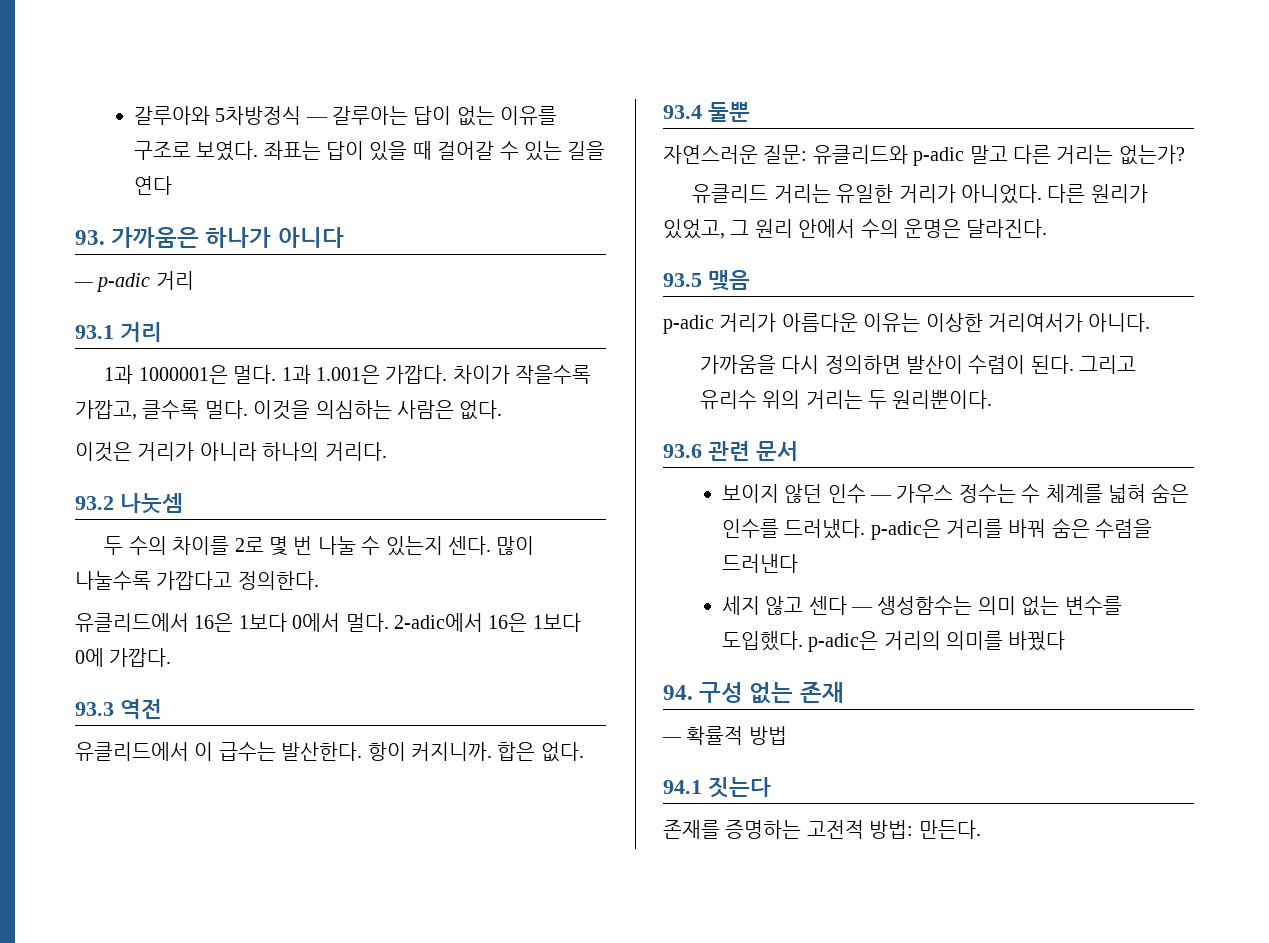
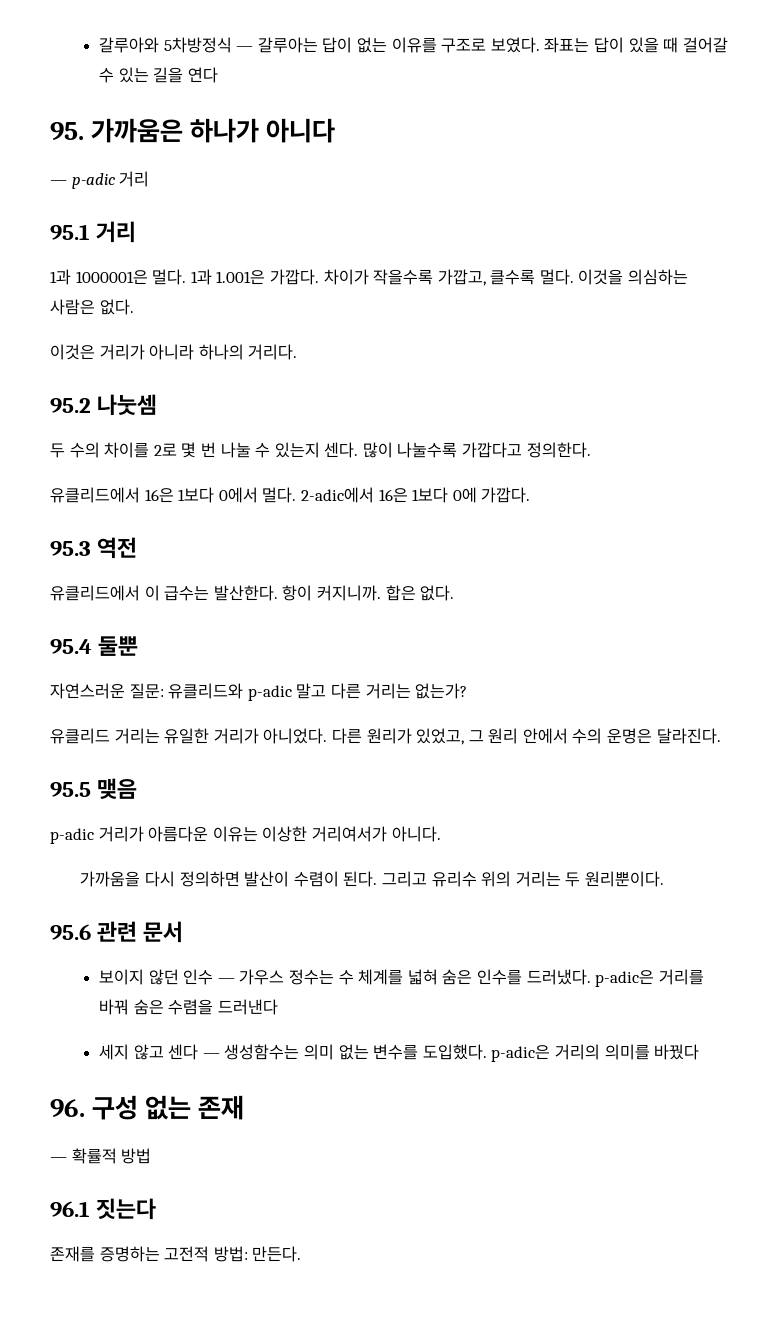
[75,230,105,245] 93. -> [50,122,84,140] 95.
[75,325,114,339] 93.1 -> [50,224,90,240] 95.1
[75,496,114,510] 93.2 -> [50,398,91,413] 95.2
[75,702,114,716] 93.3 -> [50,541,91,556] 95.3
[663,105,702,119] 93.4 -> [50,639,92,654] 95.4
[663,273,702,287] 93.5 -> [50,782,91,797] 95.5
[663,444,702,458] 93.6 -> [50,924,91,940] 95.6
[663,685,693,700] 94. -> [50,1099,85,1117] 96.
[663,780,702,794] 94.1 -> [50,1201,90,1217] 96.1

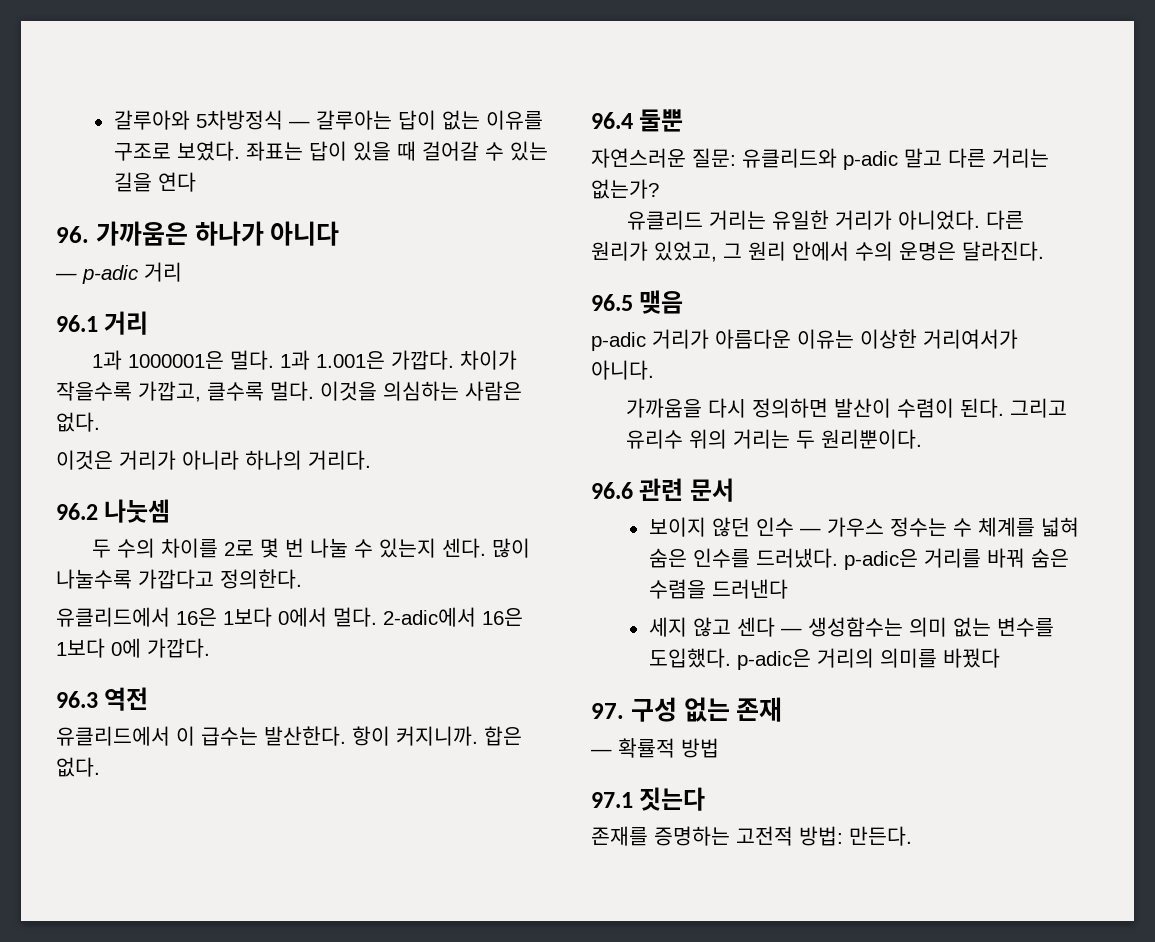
[50,122,84,140] 95. -> [56,226,89,243] 96.
[50,224,90,240] 95.1 -> [56,315,98,332] 96.1
[50,398,91,413] 95.2 -> [56,503,98,520] 96.2
[50,541,91,556] 95.3 -> [56,691,98,708] 96.3
[50,639,92,654] 95.4 -> [591,112,633,129] 96.4
[50,782,91,797] 95.5 -> [591,294,633,311] 96.5
[50,924,91,940] 95.6 -> [591,482,633,499] 96.6
[50,1099,85,1117] 96. -> [591,703,624,719] 97.
[50,1201,90,1217] 96.1 -> [591,792,633,808] 97.1

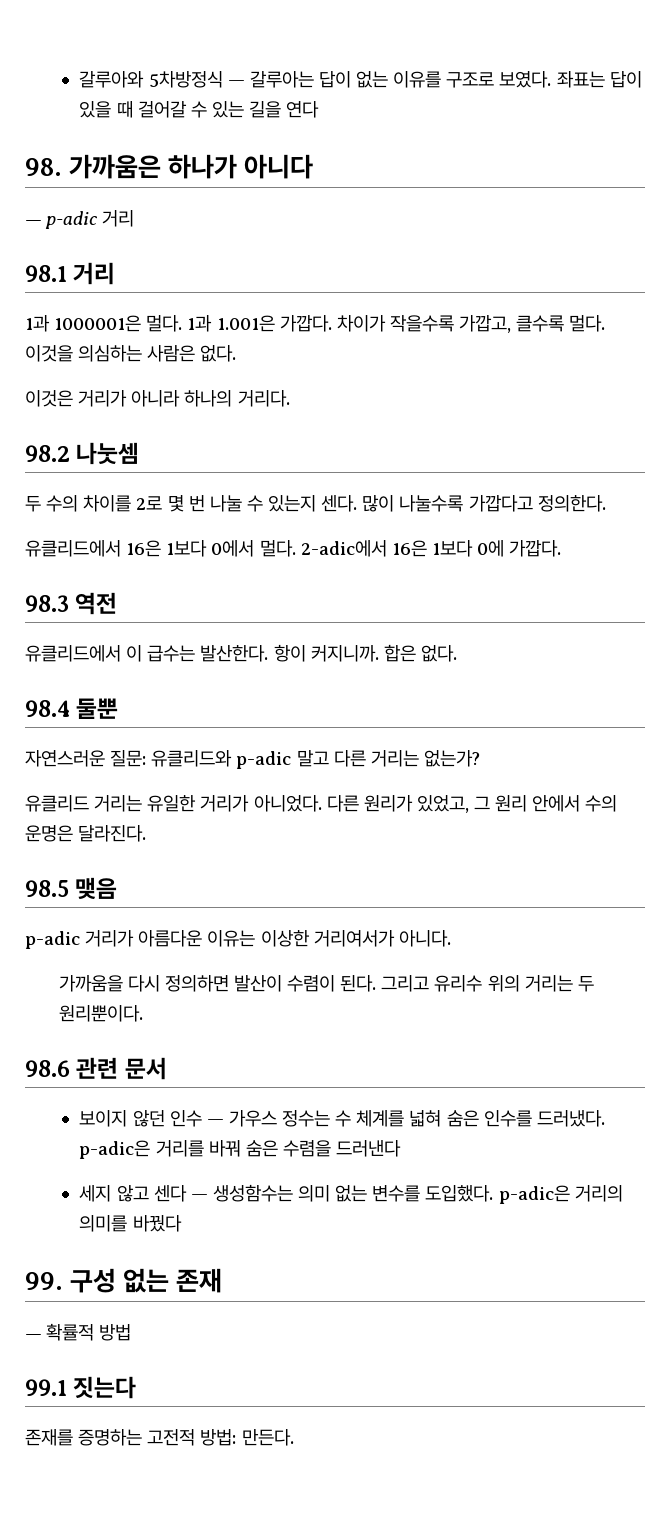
[56,226,89,243] 96. -> [25,158,62,176] 98.
[56,315,98,332] 96.1 -> [25,265,67,282] 98.1
[56,503,98,520] 96.2 -> [25,445,70,462] 98.2
[56,691,98,708] 96.3 -> [25,595,69,612] 98.3
[591,112,633,129] 96.4 -> [25,700,70,717] 98.4
[591,294,633,311] 96.5 -> [25,880,69,897] 98.5
[591,482,633,499] 96.6 -> [25,1060,70,1077] 98.6
[591,703,624,719] 97. -> [25,1272,63,1290] 99.
[591,792,633,808] 97.1 -> [25,1379,67,1396] 99.1

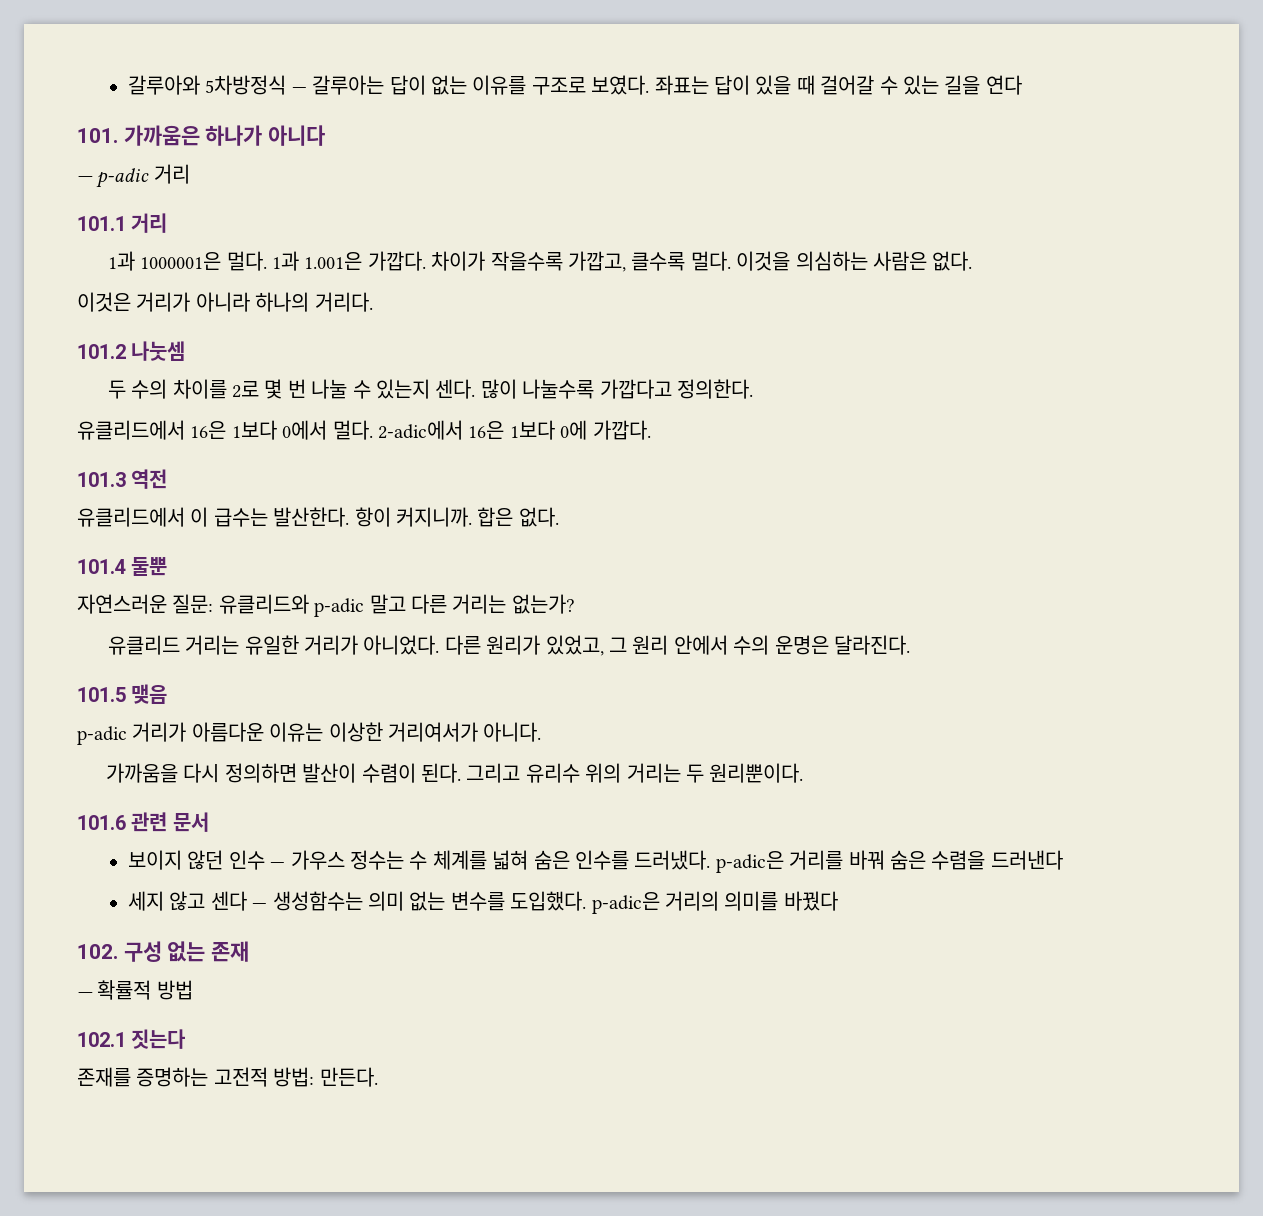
[25,158,62,176] 98. -> [77,128,118,143] 101.
[25,265,67,282] 98.1 -> [77,216,126,231] 101.1
[25,445,70,462] 98.2 -> [77,344,126,359] 101.2
[25,595,69,612] 98.3 -> [77,472,126,487] 101.3
[25,700,70,717] 98.4 -> [77,559,126,574] 101.4
[25,880,69,897] 98.5 -> [77,687,126,702] 101.5
[25,1060,70,1077] 98.6 -> [77,815,126,830] 101.6
[25,1272,63,1290] 99. -> [77,944,118,959] 102.
[25,1379,67,1396] 99.1 -> [77,1032,126,1047] 102.1

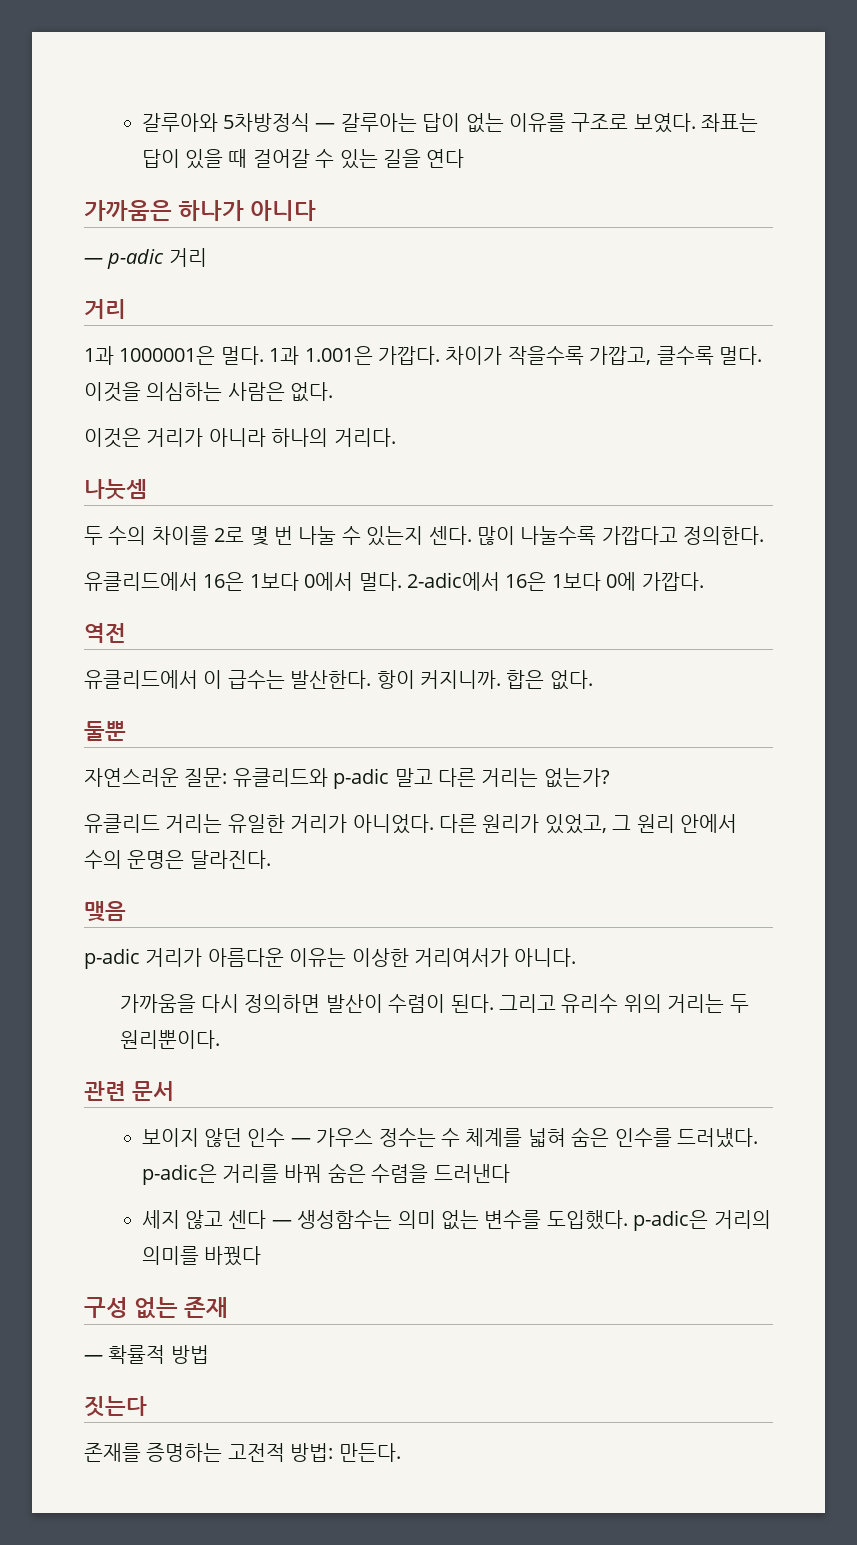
[77,128,118,143] 101. -> (465, 158) none
[77,216,126,231] 101.1 -> (207, 257) none
[77,344,126,359] 101.2 -> (396, 437) none
[77,472,126,487] 101.3 -> (704, 581) none
[77,559,126,574] 101.4 -> (593, 680) none
[77,687,126,702] 101.5 -> (271, 859) none
[77,815,126,830] 101.6 -> (220, 1039) none
[77,944,118,959] 102. -> (262, 1256) none
[77,1032,126,1047] 102.1 -> (209, 1354) none

